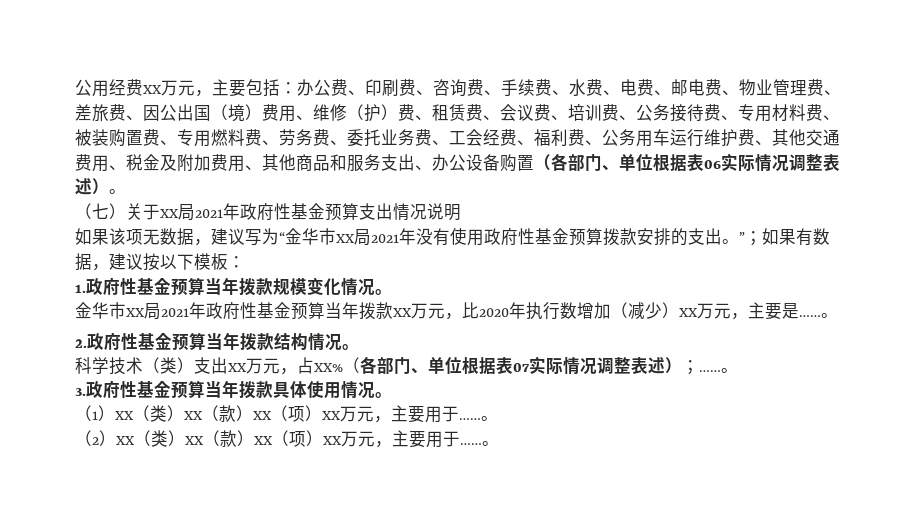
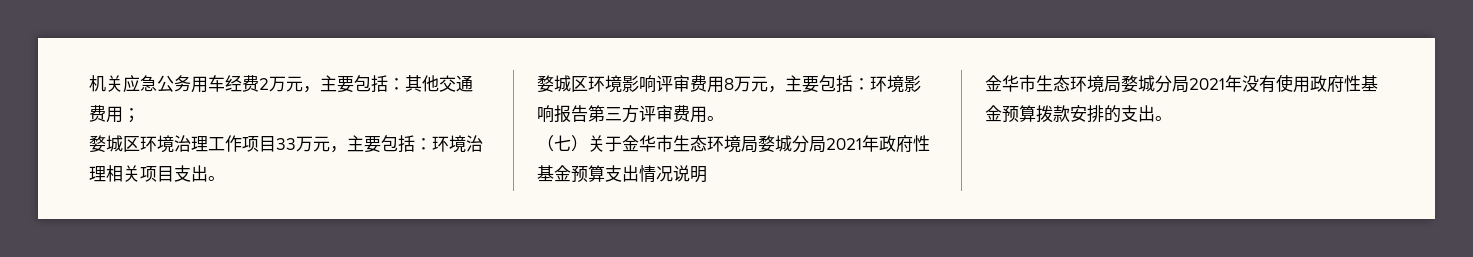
[75,79,841,97] [75,104,840,122] [75,129,840,147] [75,153,840,172] [75,178,126,195] [75,203,179,220] 公用经费XX万元，主要包括：办公费、印刷费、咨询费、手续费、水费、电费、邮电费、物业管理费、差旅费、因公出国（境）费用、维修（护）费、租赁费、会议费、培训费、公务接待费、专用材料费、被装购置费、专用燃料费、劳务费、委托业务费、工会经费、福利费、公务用车运行维护费、其他交通费用、税金及附加费用、其他商品和服务支出、办公设备购置（各部门、单位根据表06实际情况调整表述）。 // （七）关于XX -> [89,75,473,93] [89,105,140,123] [89,135,483,153] [89,165,225,182] [537,75,921,93] [537,105,724,123] [537,135,809,153] 机关应急公务用车经费2万元，主要包括：其他交通费用； // 婺城区环境治理工作项目33万元，主要包括：环境治理相关项目支出。 // 婺城区环境影响评审费用8万元，主要包括：环境影响报告第三方评审费用。 // （七）关于金华市生态环境局婺城分
[75,228,355,246] 如果该项无数据，建议写为“金华市XX -> [985,75,1172,93] 金华市生态环境局婺城分
[739,228,830,246] [75,253,245,271] [75,277,392,296] [75,302,838,320] [75,332,359,351] [75,356,738,375] [75,380,392,399] [75,405,498,423] [75,430,499,448] ”；如果有数据，建议按以下模板： // 1.政府性基金预算当年拨款规模变化情况。 // 金华市XX局2021年政府性基金预算当年拨款XX万元，比2020年执行数增加（减少）XX万元，主要是……。 // 2.政府性基金预算当年拨款结构情况。 // 科学技术（类）支出XX万元，占XX%（各部门、单位根据表07实际情况调整表述）；……。 // 3.政府性基金预算当年拨款具体使用情况。 // （1）XX（类）XX（款）XX（项）XX万元，主要用于……。 // （2）XX（类）XX（款）XX（项）XX万元，主要用于……。 -> (1172, 118) none

